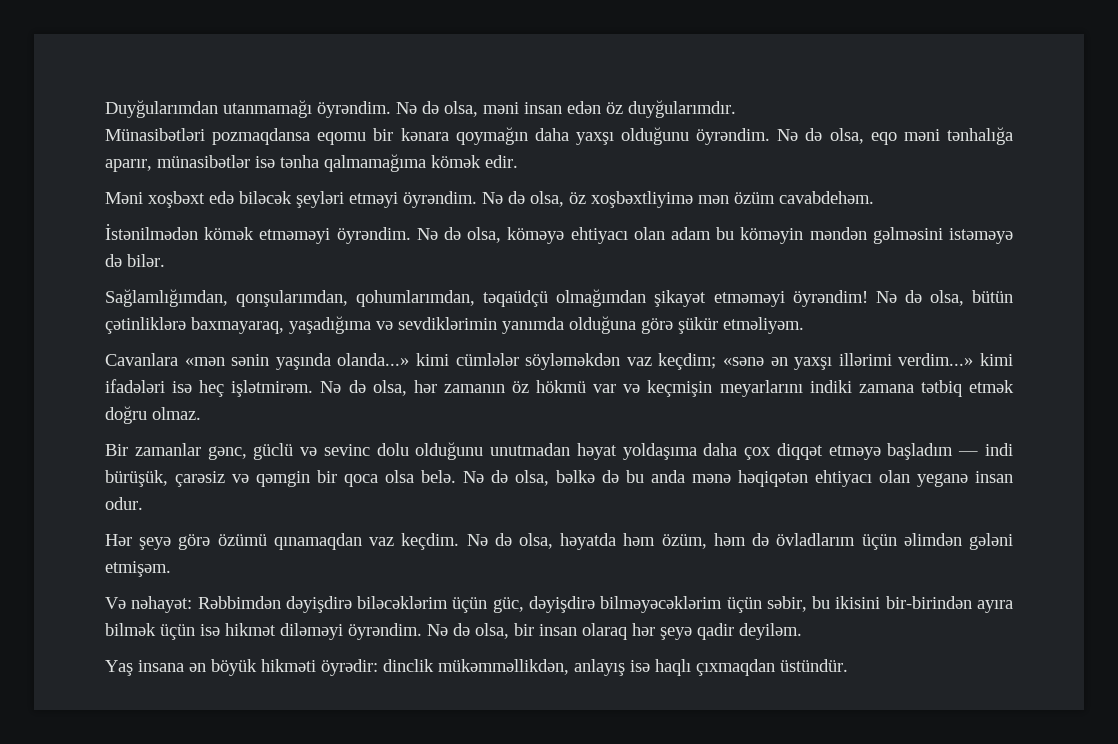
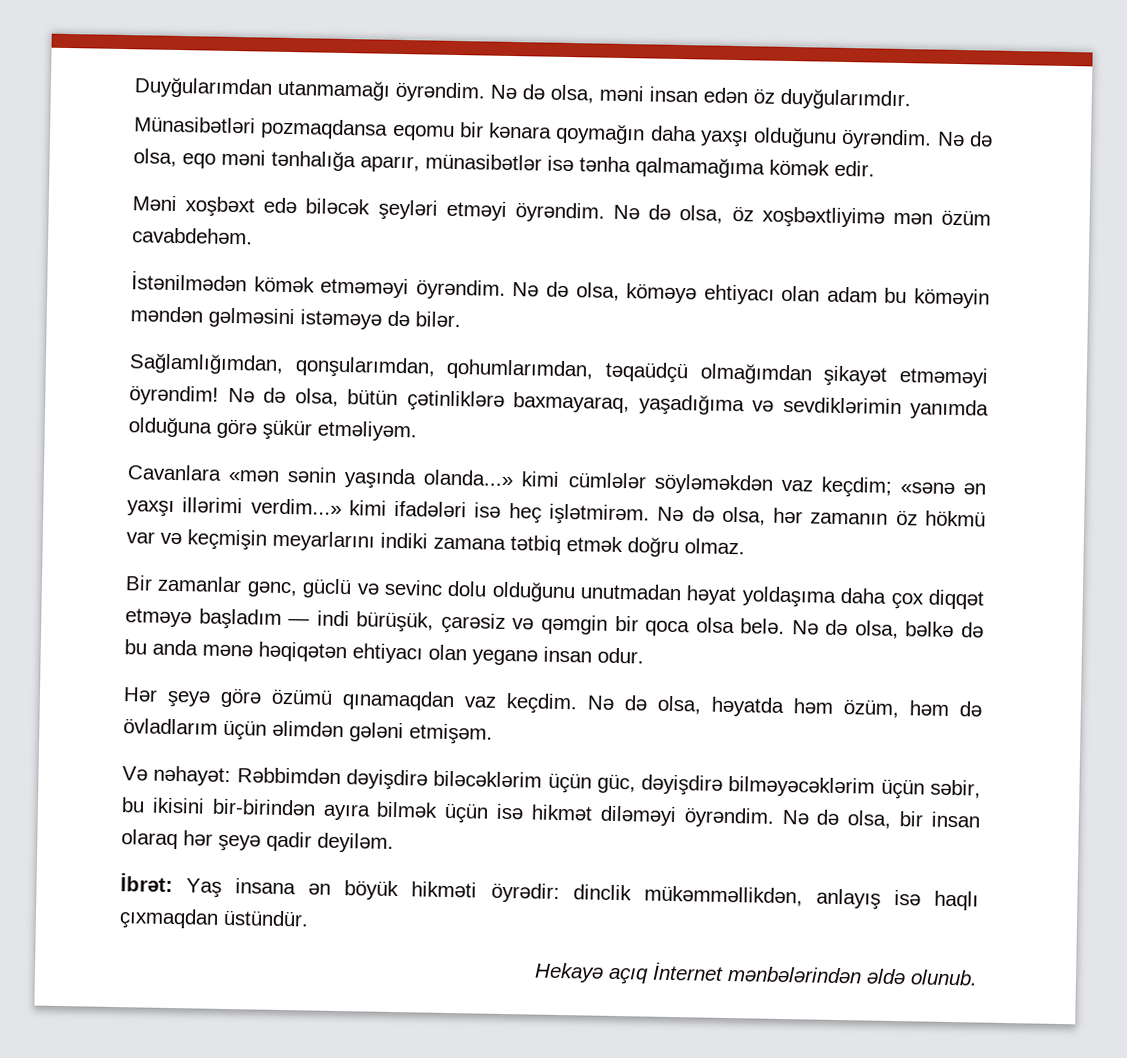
(802, 631) none -> [120,873,173,893] İbrət:
(848, 665) none -> [534,961,978,986] // Hekayə açıq İnternet mənbələrindən əldə olunub.

